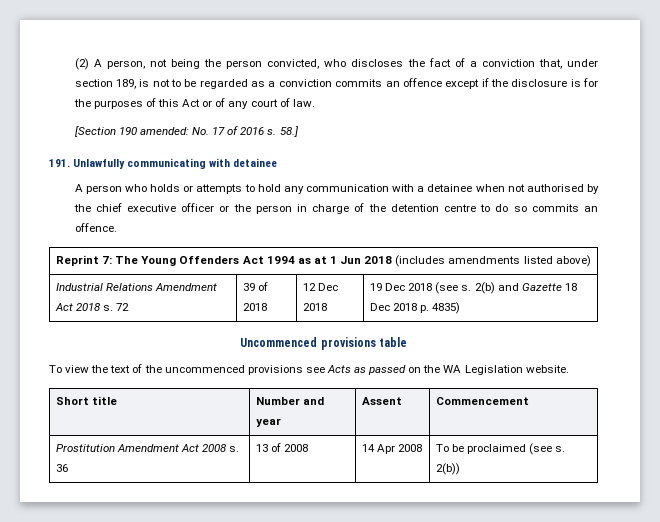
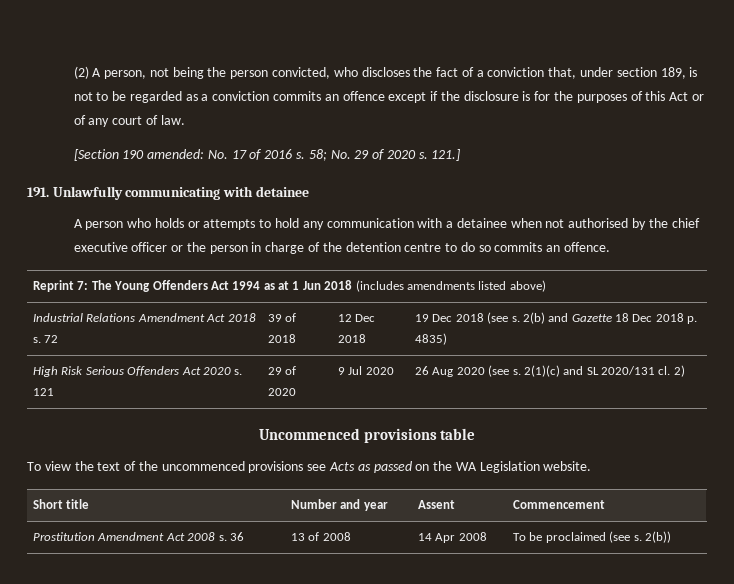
[279,126,299,137] 58.] -> [308,149,461,161] 58; No. 29 of 2020 s. 121.]
(461, 308) none -> [33,366,243,377] [33,388,55,396] [268,366,297,375] [268,388,297,396] [338,366,394,375] [415,365,685,377] // High Risk Serious Offenders Act 2020 s. 121 | 29 of 2020 | 9 Jul 2020 | 26 Aug 2020 (see s. 2(1)(c) and SL 2020/131 cl. 2)

